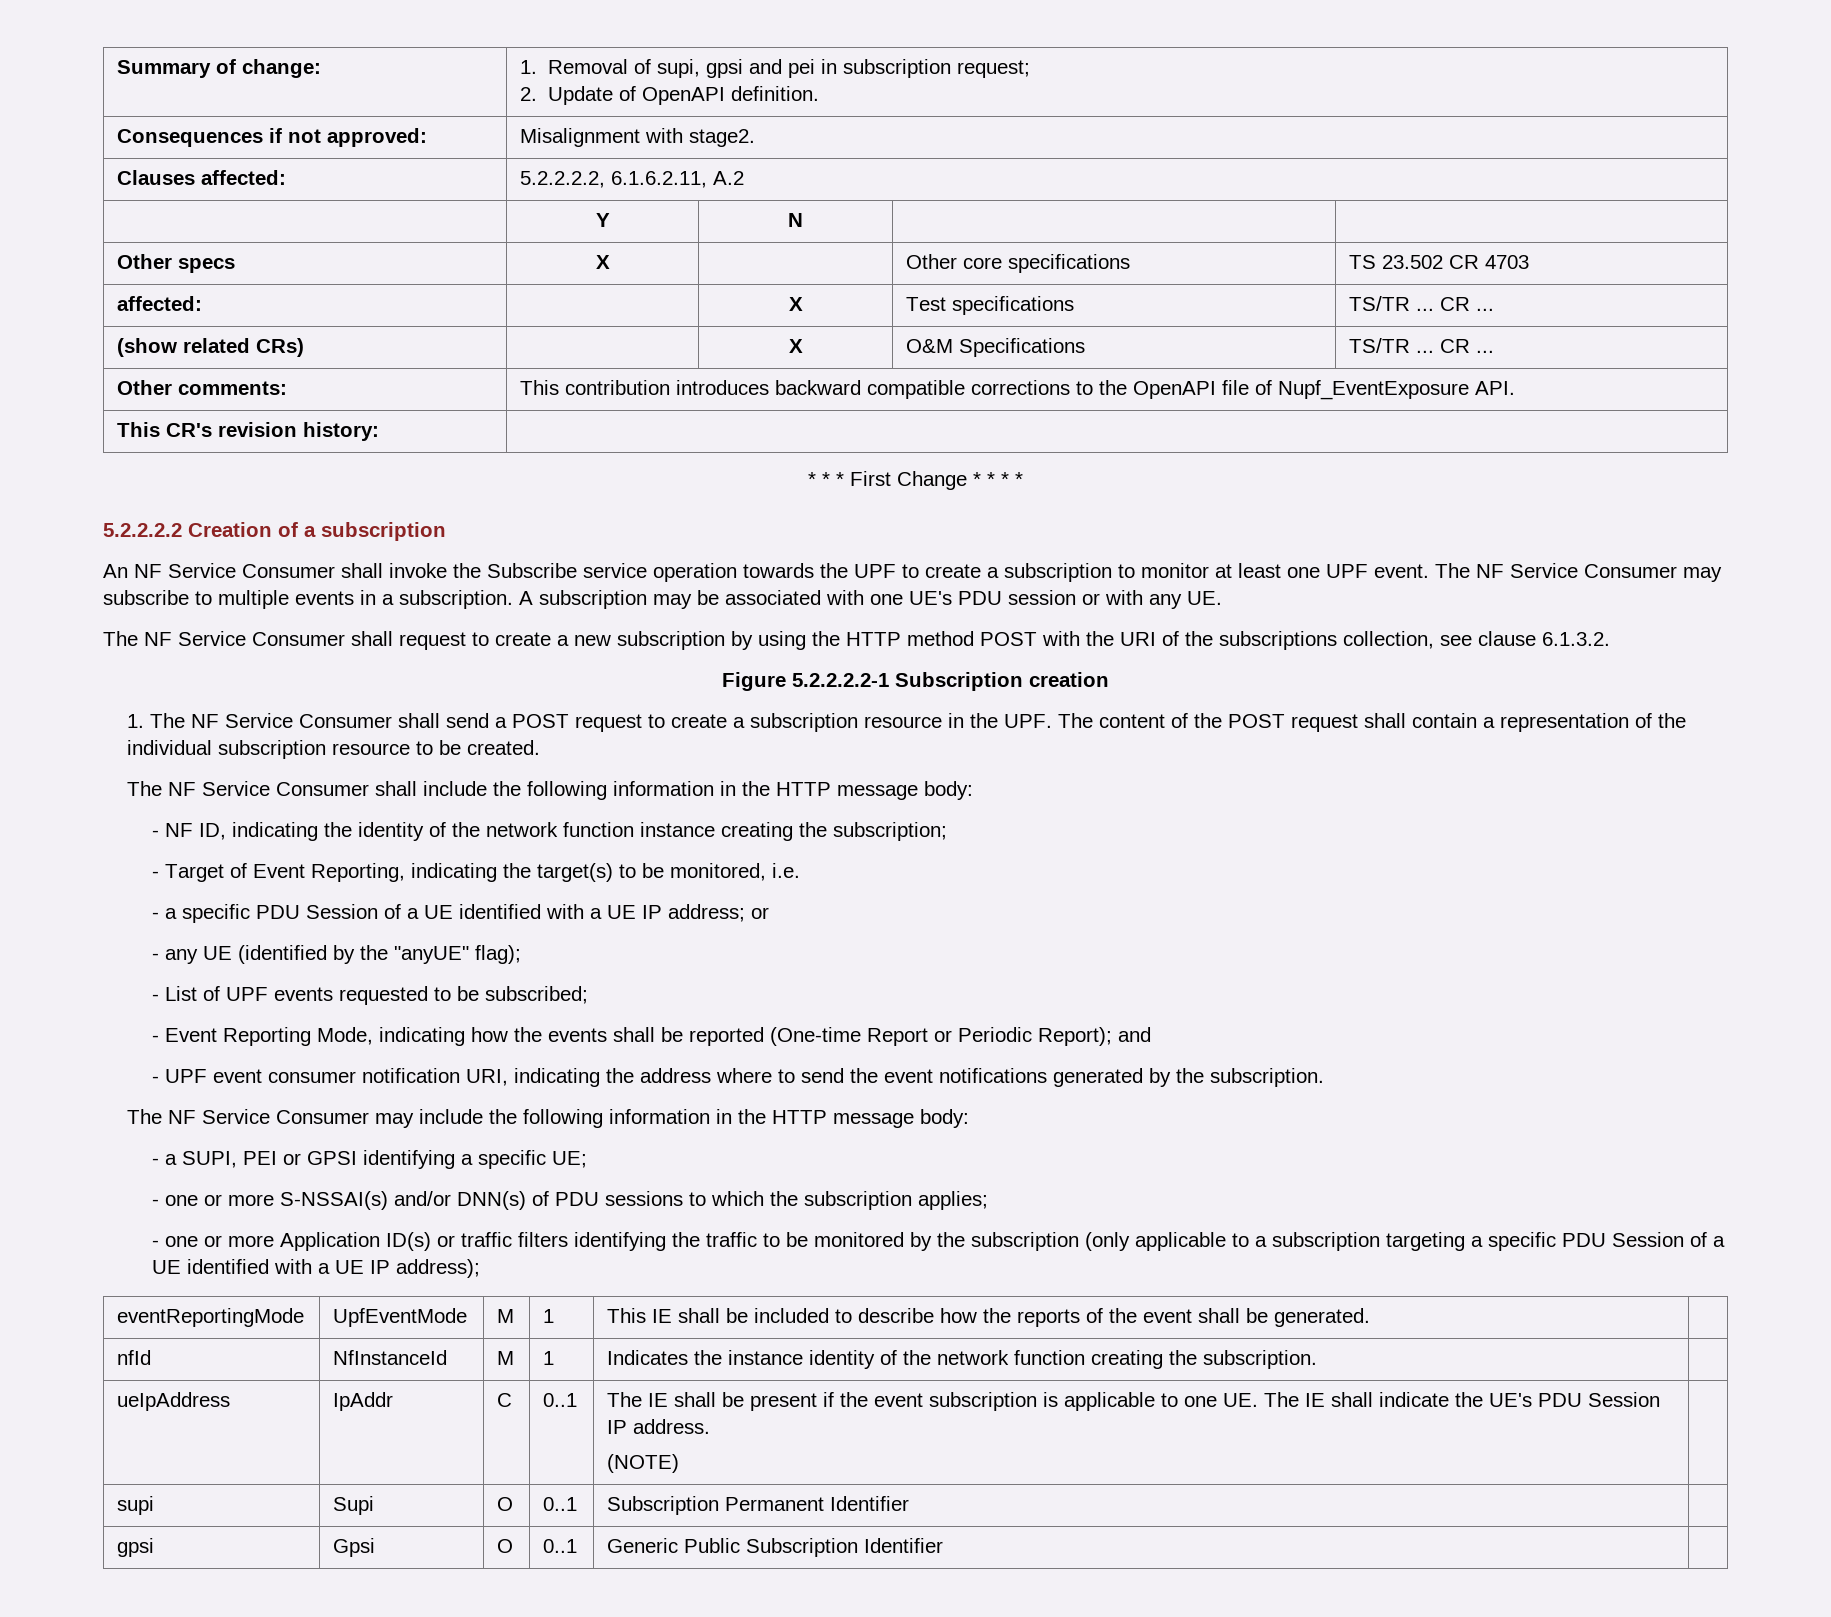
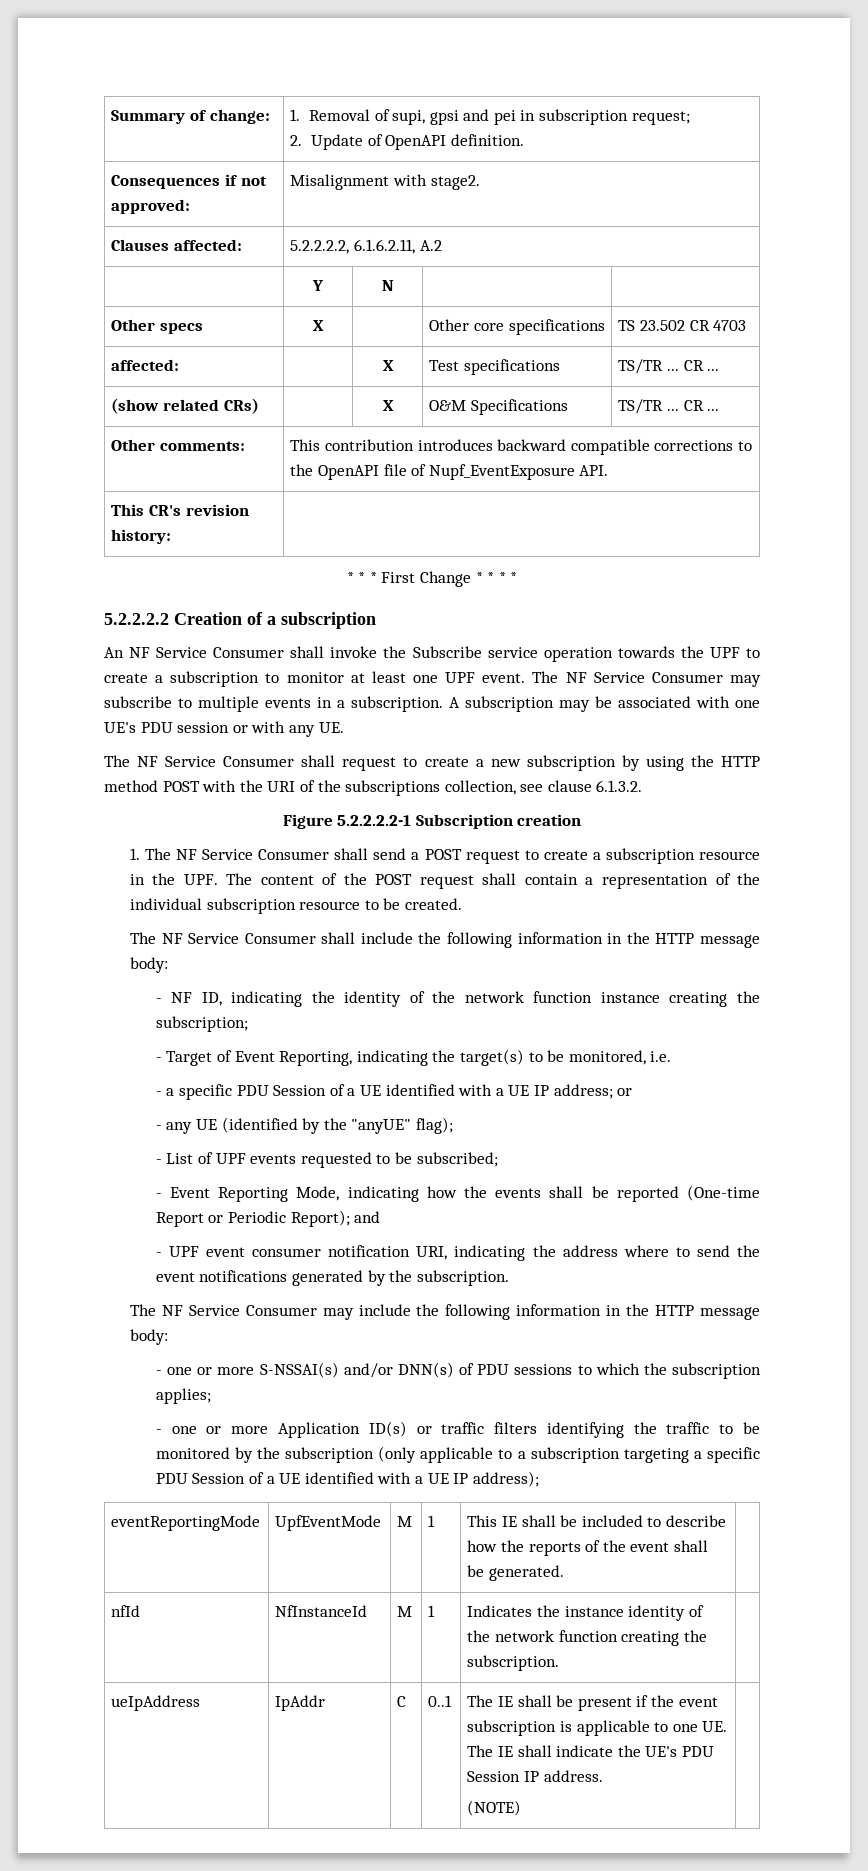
[151,1150,587,1169] // - a SUPI, PEI or GPSI identifying a specific UE; -> (168, 1337) none
[117,1496,155,1515] [333,1496,375,1515] [497,1497,514,1511] [543,1497,578,1511] [607,1496,910,1515] [117,1538,155,1557] [333,1538,376,1557] [497,1539,514,1553] [543,1539,578,1553] [607,1538,944,1557] // supi | Supi | O | 0..1 | Subscription Permanent Identifier | // gpsi | Gpsi | O | 0..1 | Generic Public Subscription Identifier | -> (522, 1808) none

